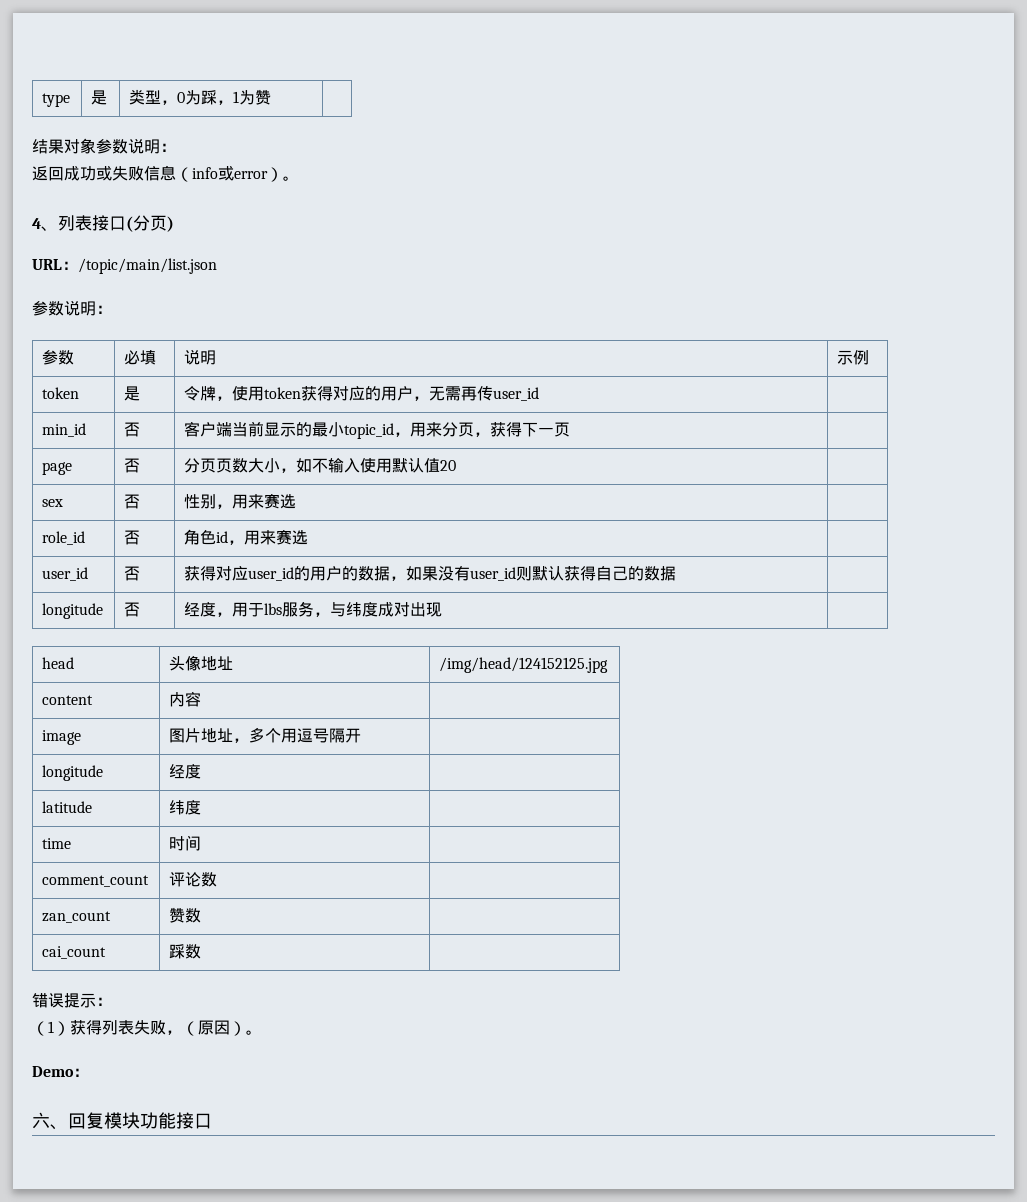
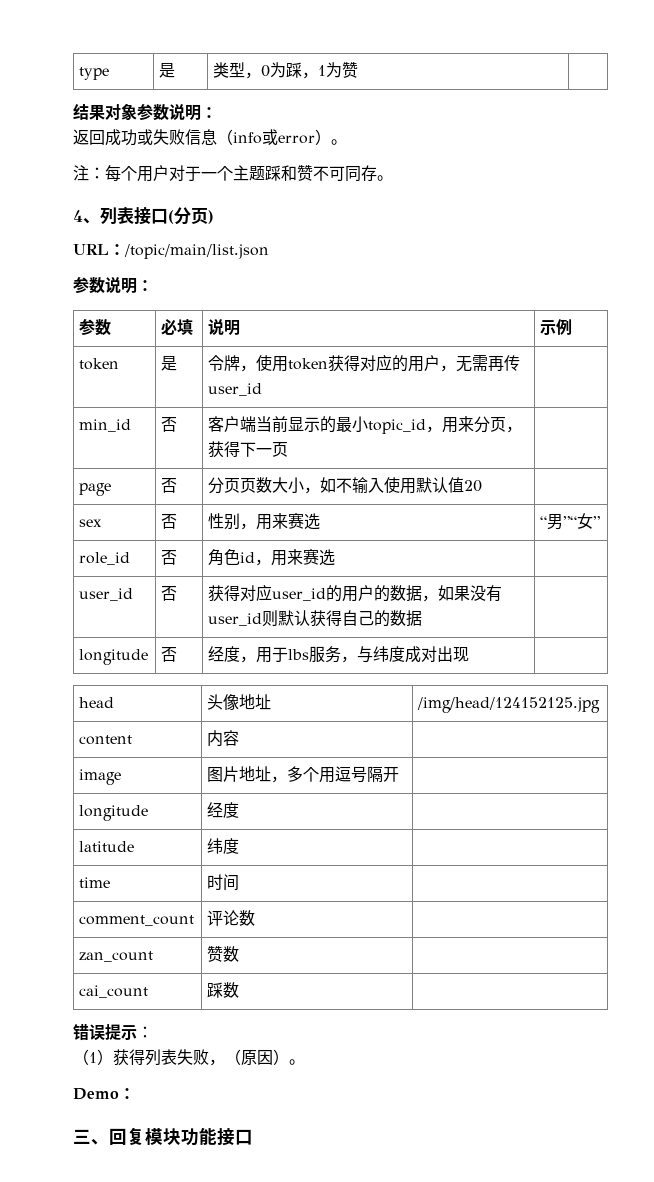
(299, 178) none -> [73,165,393,182] // 注：每个用户对于一个主题踩和赞不可同存。
(297, 501) none -> [540,513,601,530] “男”“女”
[32,1112,50,1129] 六 -> [73,1129,91,1144] 三

